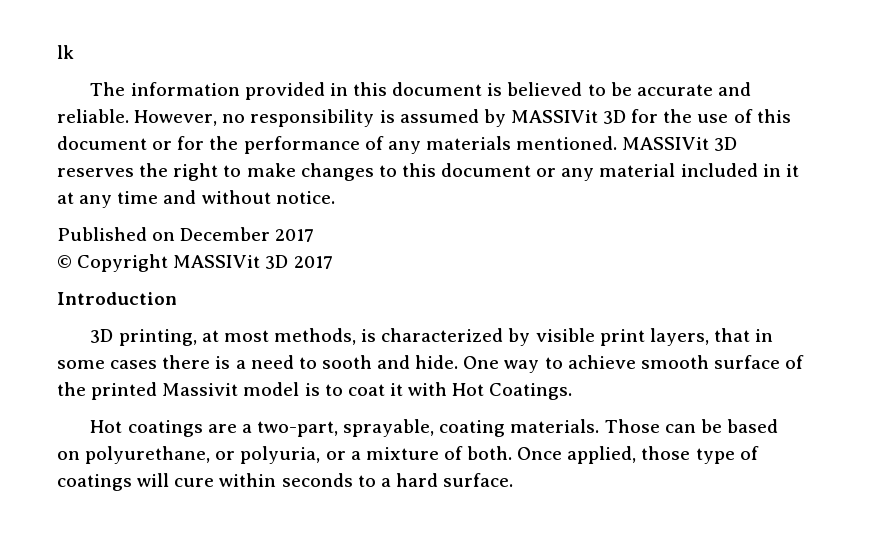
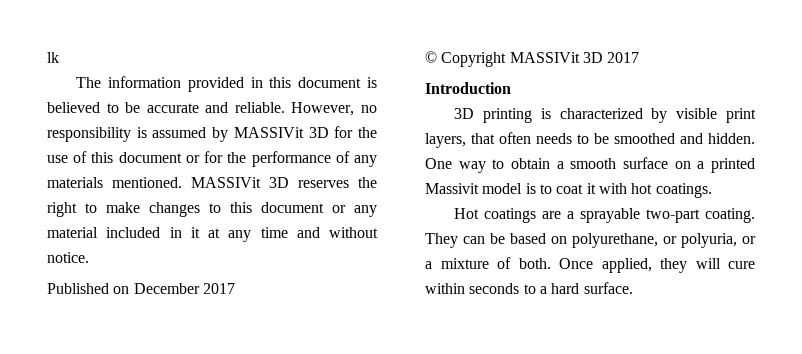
[118,328,356,346] printing, at most methods, -> [482,108,532,123] printing
[755,329,774,342] [57,355,805,373] [57,382,86,396] in some cases there is a need to sooth and hide. One way to achieve smooth surface of the -> [499,132,755,144] [425,157,705,173] often needs to be smoothed and hidden. One way to obtain a smooth surface on a
[452,383,573,400] Hot Coatings. -> [631,183,712,198] hot coatings.
[256,419,660,437] two-part, sprayable, coating materials. Those -> [580,208,755,223] [425,233,458,248] sprayable two-part coating. They
[641,446,759,464] [57,474,132,491] those type of coatings -> [660,258,687,273] they

